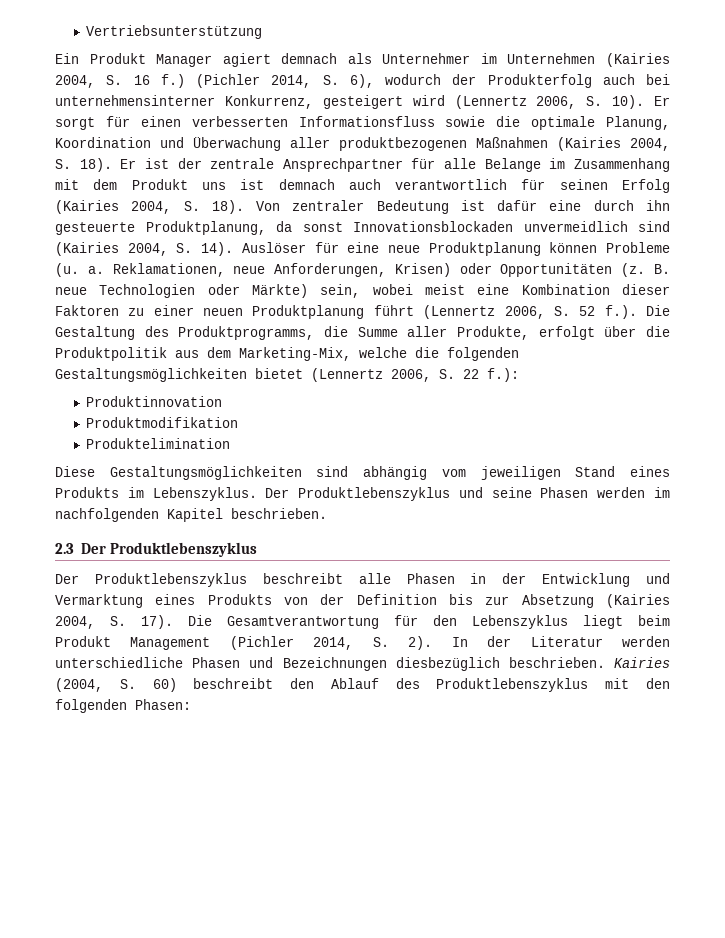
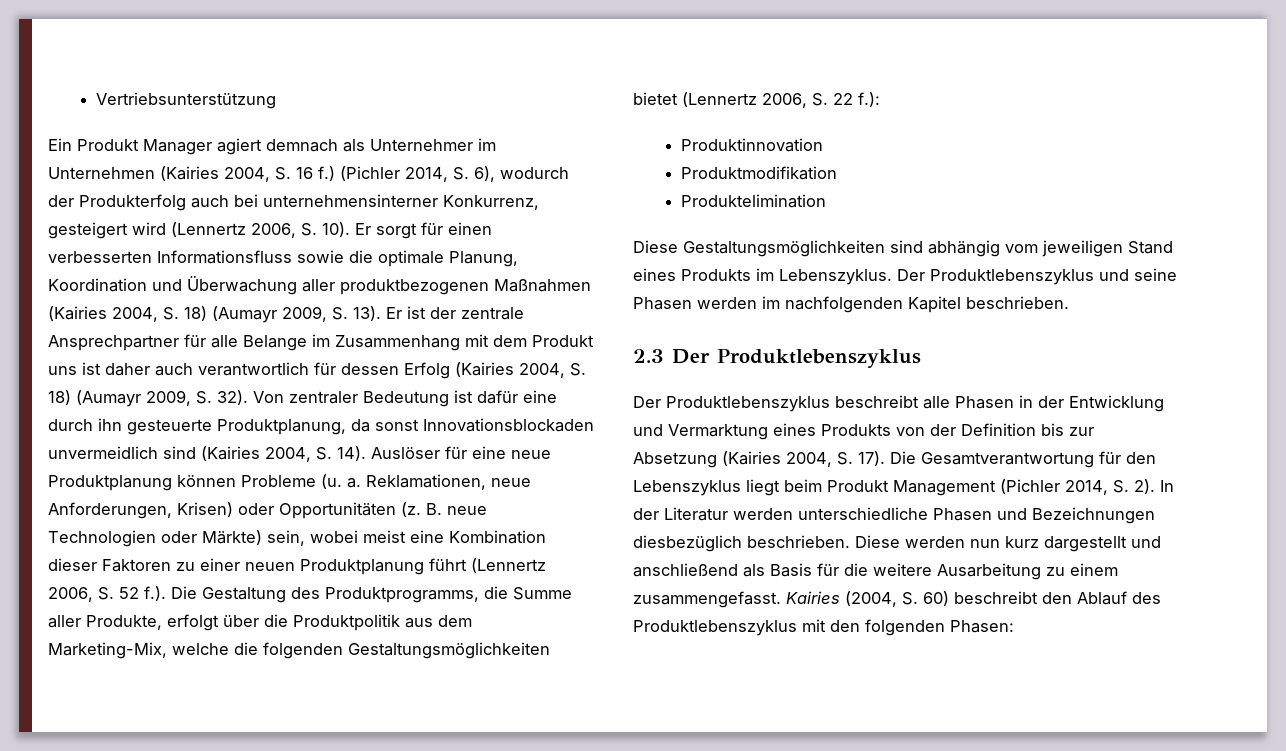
[79,158,112,172] 18). -> [184,306,381,323] 18) (Aumayr 2009, S. 13).
[278,179,335,190] demnach -> [105,363,150,376] daher
[559,179,608,190] seinen -> [341,363,399,375] dessen
[211,200,244,214] 18). -> [48,390,248,407] 18) (Aumayr 2009, S. 32).
(605, 662) none -> [855,535,1161,552] [633,563,1118,580] [633,591,781,608] Diese werden nun kurz dargestellt und anschließend als Basis für die weitere Ausarbeitung zu einem zusammengefasst.

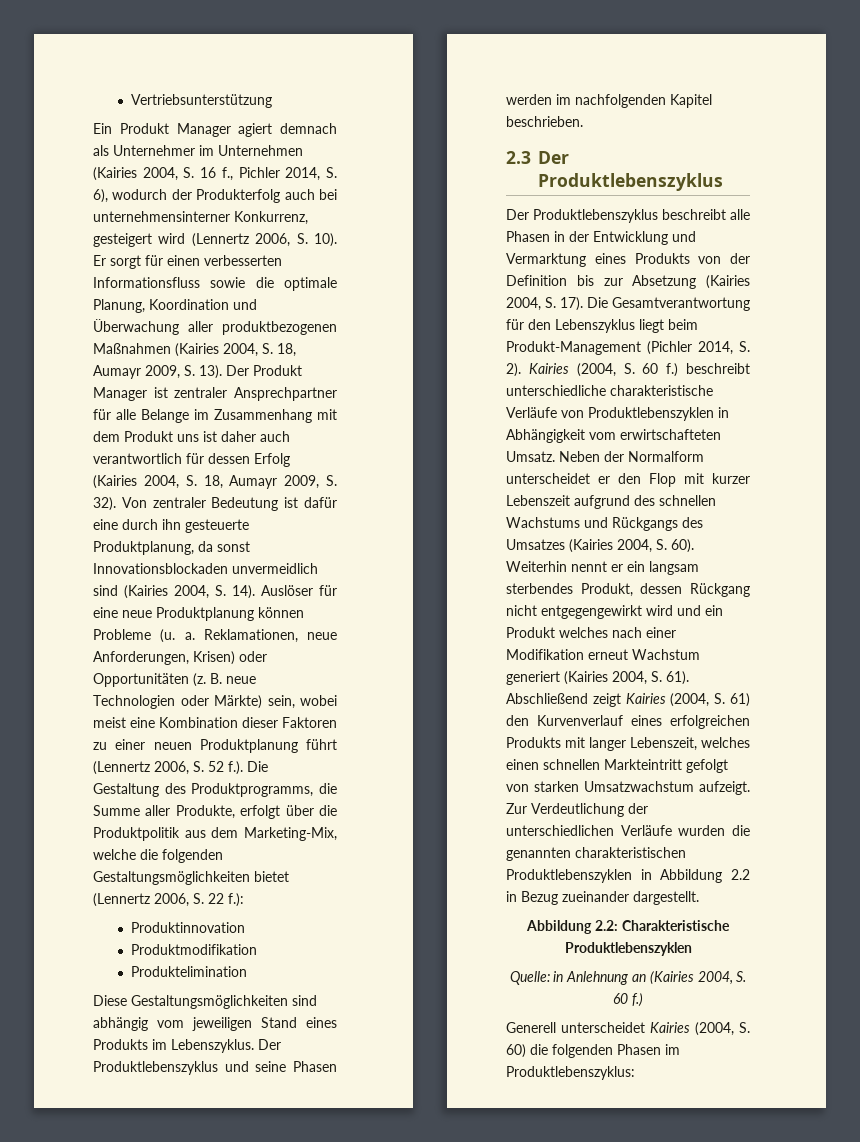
[318,166,400,181] f.) (Pichler -> [221,167,280,181] f., Pichler
[184,306,277,323] 18) (Aumayr -> [277,343,296,357] [93,365,141,379] 18, Aumayr
[386,306,524,320] Er ist der zentrale -> [226,365,302,376] [93,387,228,401] Der Produkt Manager ist zentraler
[48,390,141,407] 18) (Aumayr -> [203,475,278,489] 18, Aumayr
[827,480,996,496] Produkt Management -> [506,341,641,355] Produkt-Management
[1160,480,1174,492] [633,507,1155,524] [633,535,1161,552] [633,563,1118,580] [633,591,1161,608] [633,619,1014,636] In der Literatur werden unterschiedliche Phasen und Bezeichnungen diesbezüglich beschrieben. Diese werden nun kurz dargestellt und anschließend als Basis für die weitere Ausarbeitung zu einem zusammengefasst. Kairies (2004, S. 60) beschreibt den Ablauf des Produktlebenszyklus mit den folgenden Phasen: -> [528,363,750,377] [506,385,713,396] [506,407,729,421] [506,429,721,443] [506,451,704,462] [506,473,750,487] [506,495,716,509] [506,517,703,531] [506,539,694,553] [506,561,699,575] [506,583,750,597] [506,605,723,619] [506,627,676,638] [506,649,700,660] [506,671,689,685] [506,693,750,707] [506,715,750,729] [506,737,750,751] [506,759,728,773] [506,781,750,795] [506,803,648,817] [506,825,750,836] [506,847,686,861] [506,869,750,883] [506,891,699,905] [526,920,730,934] [564,942,692,956] [509,971,747,985] [613,993,643,1007] [506,1022,750,1036] [506,1044,680,1058] [506,1066,635,1080] Kairies (2004, S. 60 f.) beschreibt unterschiedliche charakteristische Verläufe von Produktlebenszyklen in Abhängigkeit vom erwirtschafteten Umsatz. Neben der Normalform unterscheidet er den Flop mit kurzer Lebenszeit aufgrund des schnellen Wachstums und Rückgangs des Umsatzes (Kairies 2004, S. 60). Weiterhin nennt er ein langsam sterbendes Produkt, dessen Rückgang nicht entgegengewirkt wird und ein Produkt welches nach einer Modifikation erneut Wachstum generiert (Kairies 2004, S. 61). Abschließend zeigt Kairies (2004, S. 61) den Kurvenverlauf eines erfolgreichen Produkts mit langer Lebenszeit, welches einen schnellen Markteintritt gefolgt von starken Umsatzwachstum aufzeigt. Zur Verdeutlichung der unterschiedlichen Verläufe wurden die genannten charakteristischen Produktlebenszyklen in Abbildung 2.2 in Bezug zueinander dargestellt. // Abbildung 2.2: Charakteristische Produktlebenszyklen // Quelle: in Anlehnung an (Kairies 2004, S. 60 f.) // Generell unterscheidet Kairies (2004, S. 60) die folgenden Phasen im Produktlebenszyklus:

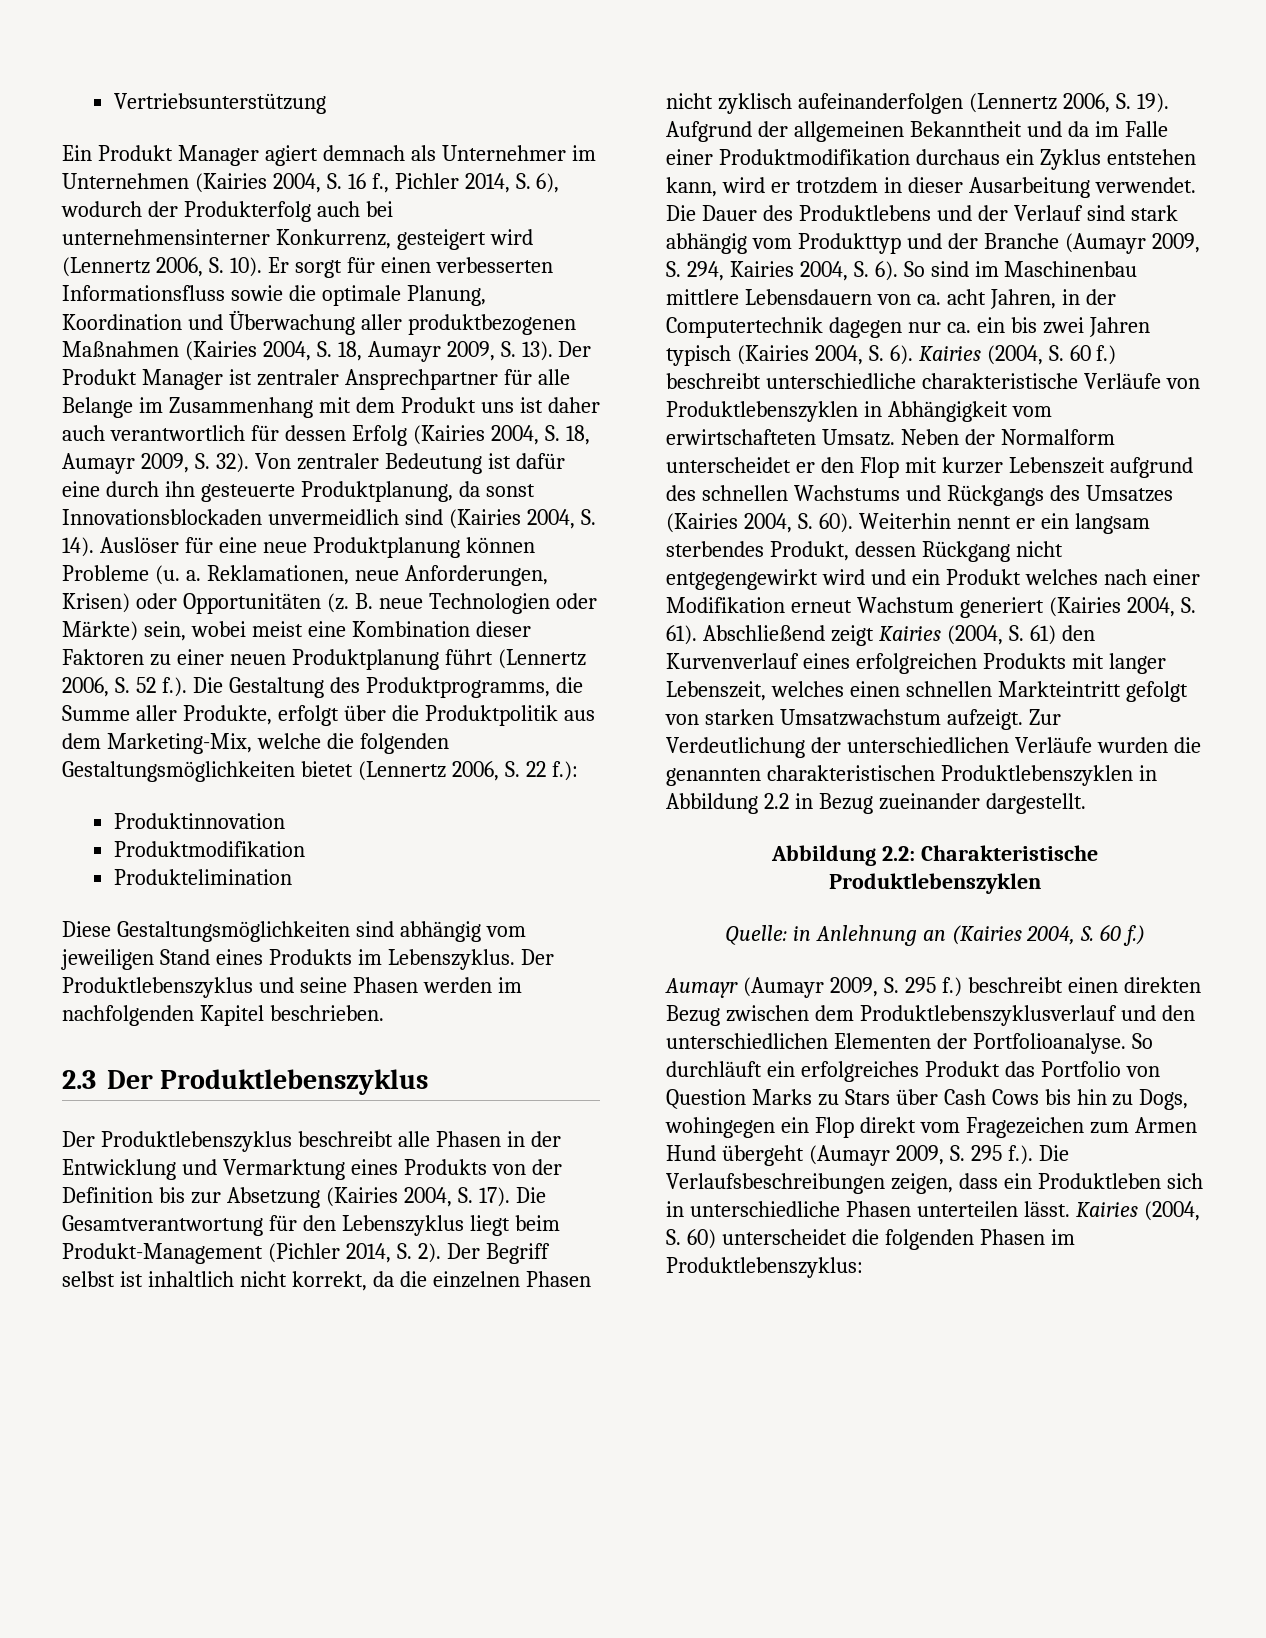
(521, 370) none -> [446,1243,550,1264] [62,1271,591,1291] [666,93,1169,114] [666,121,1168,142] [666,149,1196,170] [666,177,1196,198] [666,205,1178,221] [666,233,1200,254] [666,261,1138,281] [666,289,1116,309] [666,317,1150,338] [666,345,913,366] Der Begriff selbst ist inhaltlich nicht korrekt, da die einzelnen Phasen nicht zyklisch aufeinanderfolgen (Lennertz 2006, S. 19). Aufgrund der allgemeinen Bekanntheit und da im Falle einer Produktmodifikation durchaus ein Zyklus entstehen kann, wird er trotzdem in dieser Ausarbeitung verwendet. Die Dauer des Produktlebens und der Verlauf sind stark abhängig vom Produkttyp und der Branche (Aumayr 2009, S. 294, Kairies 2004, S. 6). So sind im Maschinenbau mittlere Lebensdauern von ca. acht Jahren, in der Computertechnik dagegen nur ca. ein bis zwei Jahren typisch (Kairies 2004, S. 6).
[506,1022,645,1033] Generell unterscheidet -> [665,977,1201,998] [666,1005,1195,1026] [666,1033,1153,1054] [666,1061,1160,1082] [666,1089,1189,1110] [665,1117,1197,1138] [666,1145,1069,1166] [666,1173,1203,1194] [666,1201,1070,1217] Aumayr (Aumayr 2009, S. 295 f.) beschreibt einen direkten Bezug zwischen dem Produktlebenszyklusverlauf und den unterschiedlichen Elementen der Portfolioanalyse. So durchläuft ein erfolgreiches Produkt das Portfolio von Question Marks zu Stars über Cash Cows bis hin zu Dogs, wohingegen ein Flop direkt vom Fragezeichen zum Armen Hund übergeht (Aumayr 2009, S. 295 f.). Die Verlaufsbeschreibungen zeigen, dass ein Produktleben sich in unterschiedliche Phasen unterteilen lässt.
(526, 1051) none -> [721,1229,847,1245] unterscheidet

